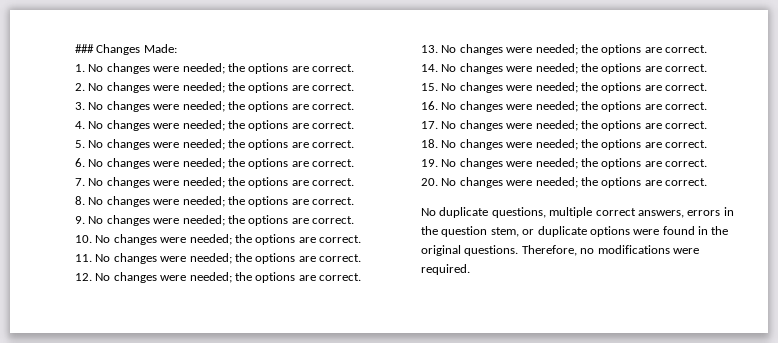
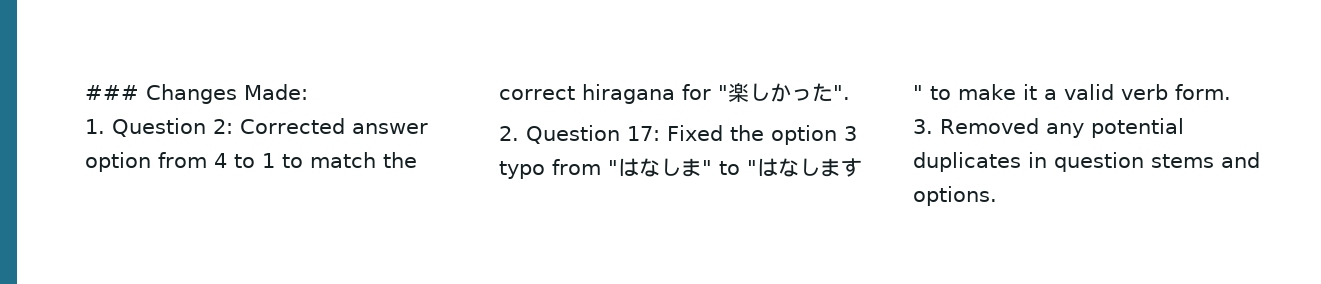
[88,63,354,74] [75,82,354,93] [75,101,354,112] [75,120,354,131] [75,139,354,150] [75,158,354,169] [75,177,354,188] [75,196,354,207] [75,215,354,226] [75,234,361,245] [75,253,361,264] [75,272,361,283] [421,44,707,55] [421,63,707,74] [421,82,707,93] [421,101,707,112] [421,120,707,131] [421,139,707,150] [421,158,707,169] [421,177,707,188] [421,207,734,218] [421,226,729,237] [421,245,699,256] [421,264,470,275] No changes were needed; the options are correct. // 2. No changes were needed; the options are correct. // 3. No changes were needed; the options are correct. // 4. No changes were needed; the options are correct. // 5. No changes were needed; the options are correct. // 6. No changes were needed; the options are correct. // 7. No changes were needed; the options are correct. // 8. No changes were needed; the options are correct. // 9. No changes were needed; the options are correct. // 10. No changes were needed; the options are correct. // 11. No changes were needed; the options are correct. // 12. No changes were needed; the options are correct. // 13. No changes were needed; the options are correct. // 14. No changes were needed; the options are correct. // 15. No changes were needed; the options are correct. // 16. No changes were needed; the options are correct. // 17. No changes were needed; the options are correct. // 18. No changes were needed; the options are correct. // 19. No changes were needed; the options are correct. // 20. No changes were needed; the options are correct. // No duplicate questions, multiple correct answers, errors in the question stem, or duplicate options were found in the original questions. Therefore, no modifications were required. -> [112,118,428,137] [85,152,417,172] [499,82,850,104] [499,125,857,145] [499,158,862,179] [913,84,1231,100] [913,118,1184,138] [913,152,1260,172] [913,186,997,206] Question 2: Corrected answer option from 4 to 1 to match the correct hiragana for "楽しかった". // 2. Question 17: Fixed the option 3 typo from "はなしま" to "はなします" to make it a valid verb form. // 3. Removed any potential duplicates in question stems and options.

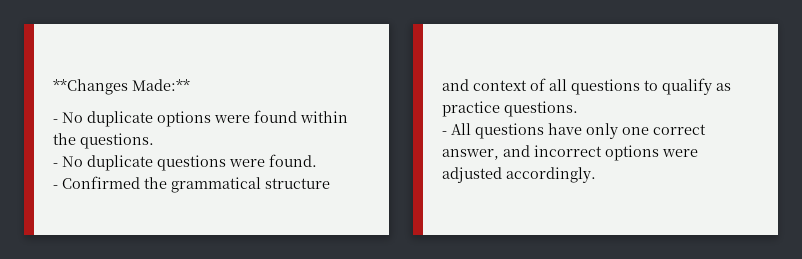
[85,84,308,104] [85,118,428,137] [85,152,417,172] [499,82,850,104] [499,125,857,145] [499,158,862,179] [913,84,1231,100] [913,118,1184,138] [913,152,1260,172] [913,186,997,206] ### Changes Made: // 1. Question 2: Corrected answer option from 4 to 1 to match the correct hiragana for "楽しかった". // 2. Question 17: Fixed the option 3 typo from "はなしま" to "はなします" to make it a valid verb form. // 3. Removed any potential duplicates in question stems and options. -> [53,79,190,95] [53,110,348,127] [53,133,154,149] [53,154,317,171] [53,176,330,193] [442,78,731,95] [442,101,578,117] [442,123,706,139] [442,145,698,161] [442,167,596,183] **Changes Made:** // - No duplicate options were found within the questions. // - No duplicate questions were found. // - Confirmed the grammatical structure and context of all questions to qualify as practice questions. // - All questions have only one correct answer, and incorrect options were adjusted accordingly.

